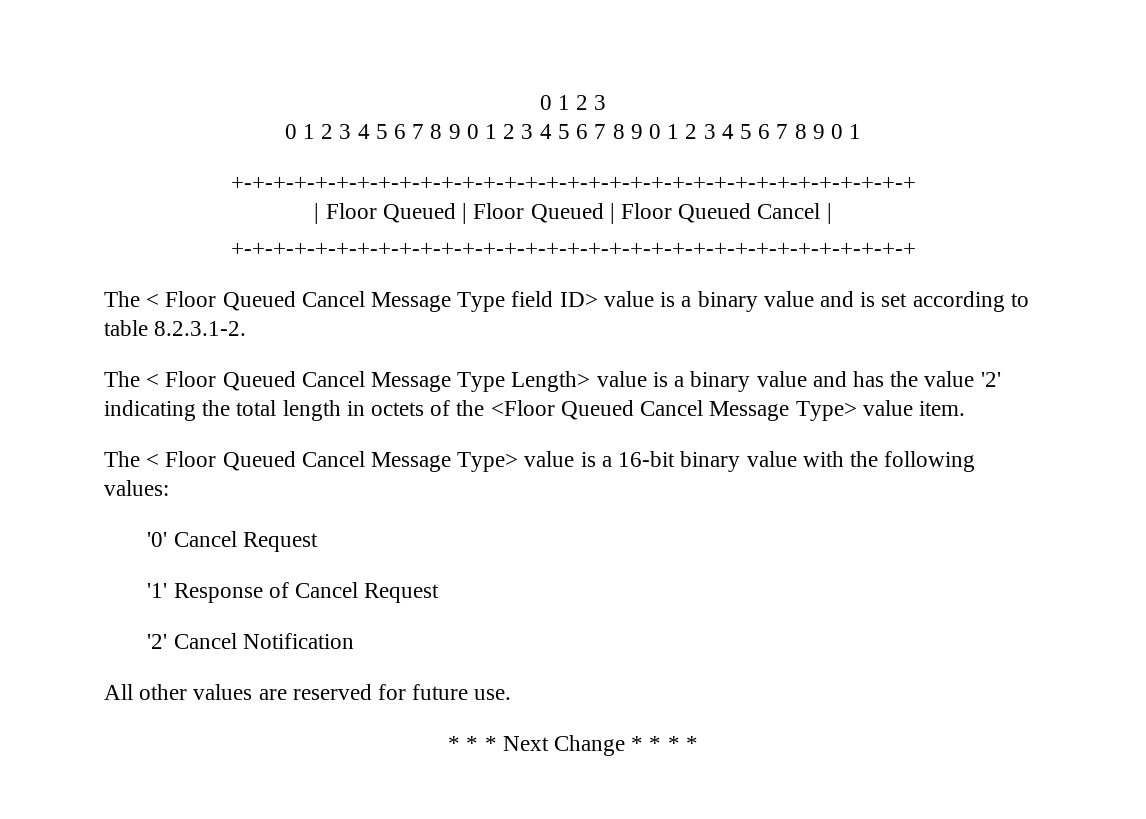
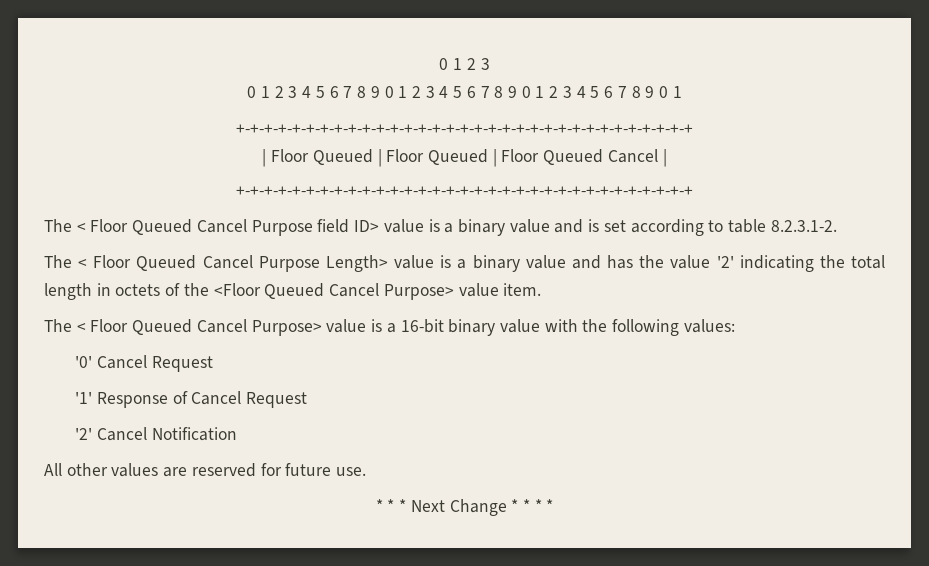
[371,292,506,312] Message Type -> [251,220,313,236] Purpose
[371,372,506,392] Message Type -> [258,256,320,272] Purpose
[709,401,857,421] Message Type> -> [383,284,454,300] Purpose>
[371,452,519,472] Message Type> -> [251,320,322,336] Purpose>

